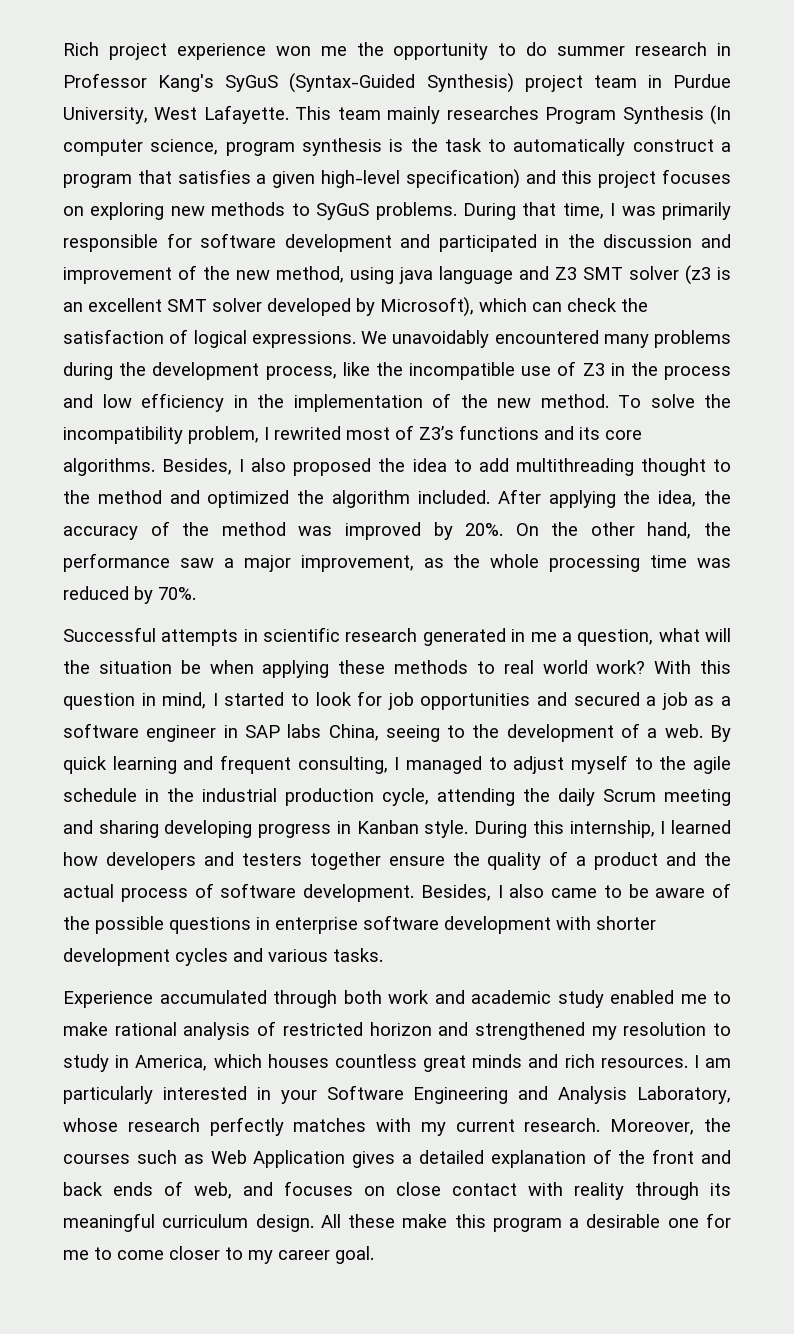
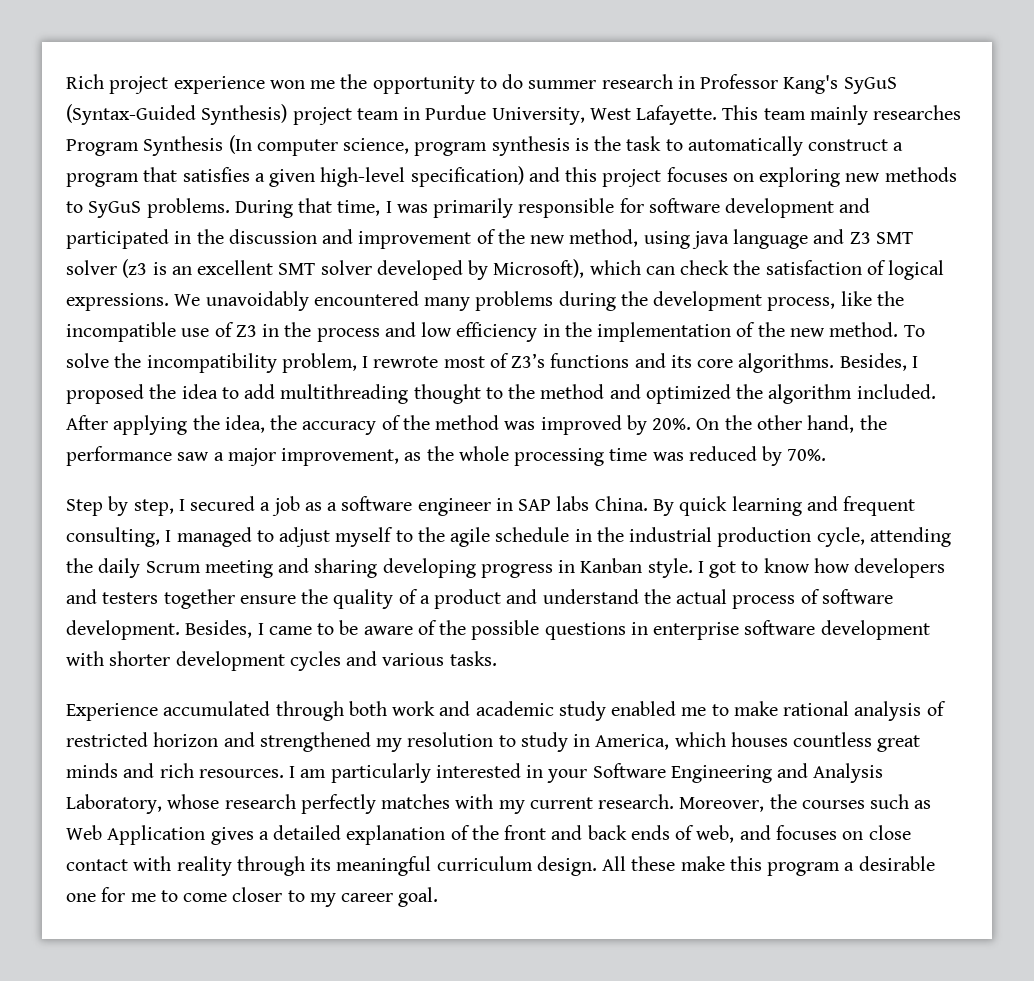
[274,426,341,440] rewrited -> [373,356,439,368] rewrote
[251,458,287,472] also -> (918, 362) none
[63,627,732,646] [63,660,732,678] [63,691,567,710] Successful attempts in scientific research generated in me a question, what will the situation be when applying these methods to real world work? With this question in mind, I started to look for job opportunities and -> [66,496,185,516] Step by step, I
[328,723,703,742] China, seeing to the development of a web. -> [594,496,648,511] China.
[474,820,732,838] During this internship, I learned -> [697,558,810,578] I got to know
(697, 859) none -> [542,589,639,604] understand
[509,884,545,898] also -> (264, 629) none

